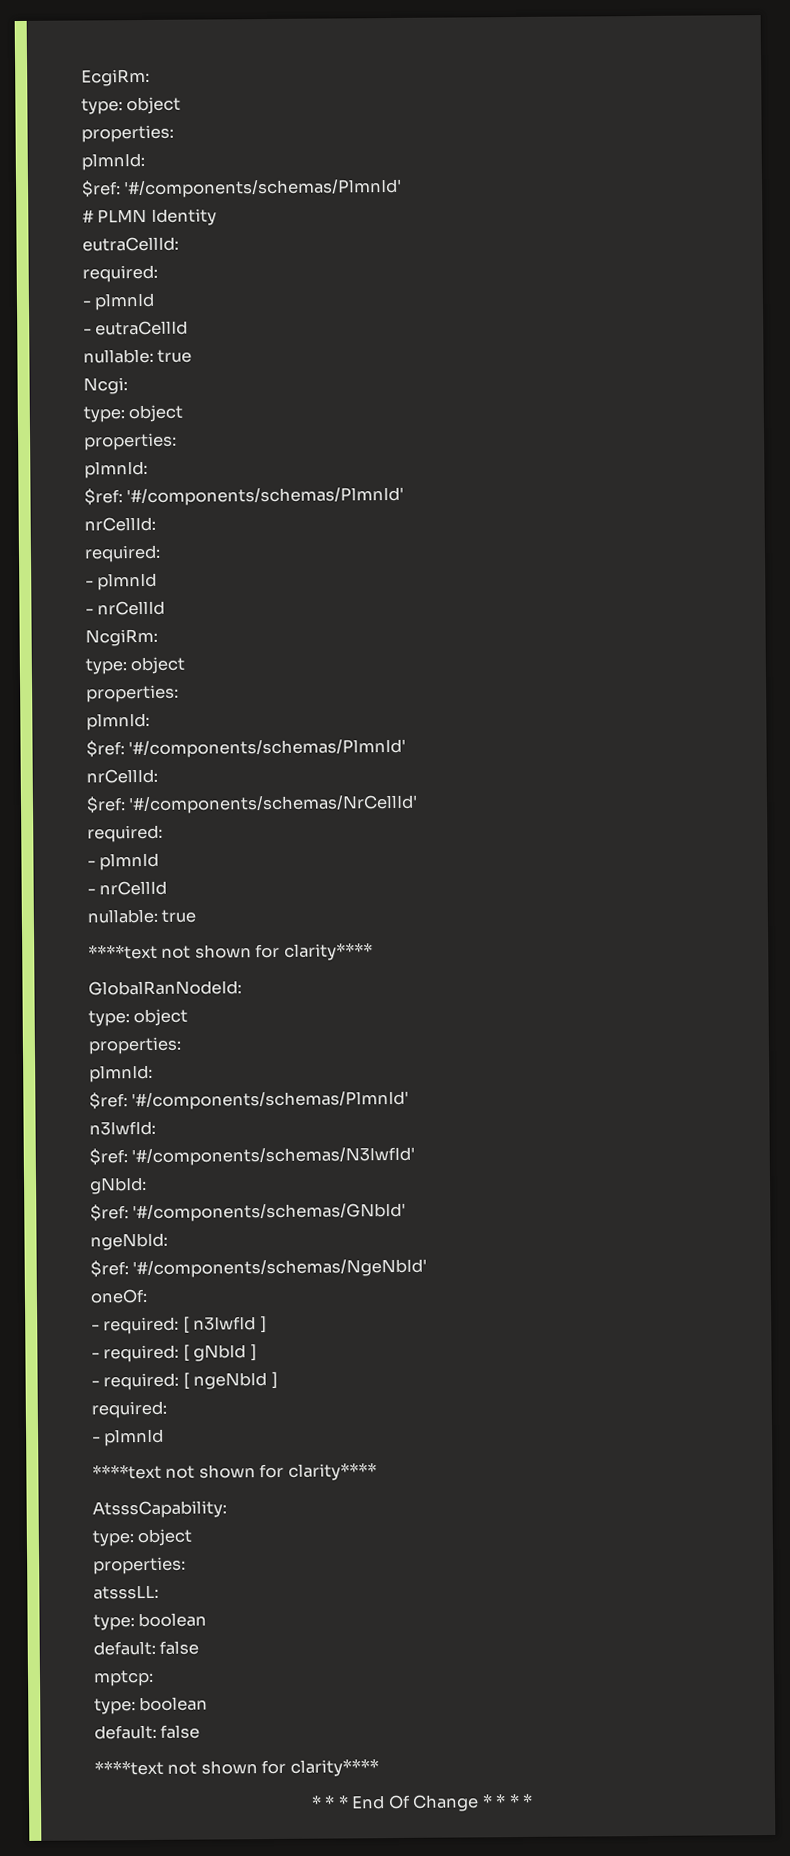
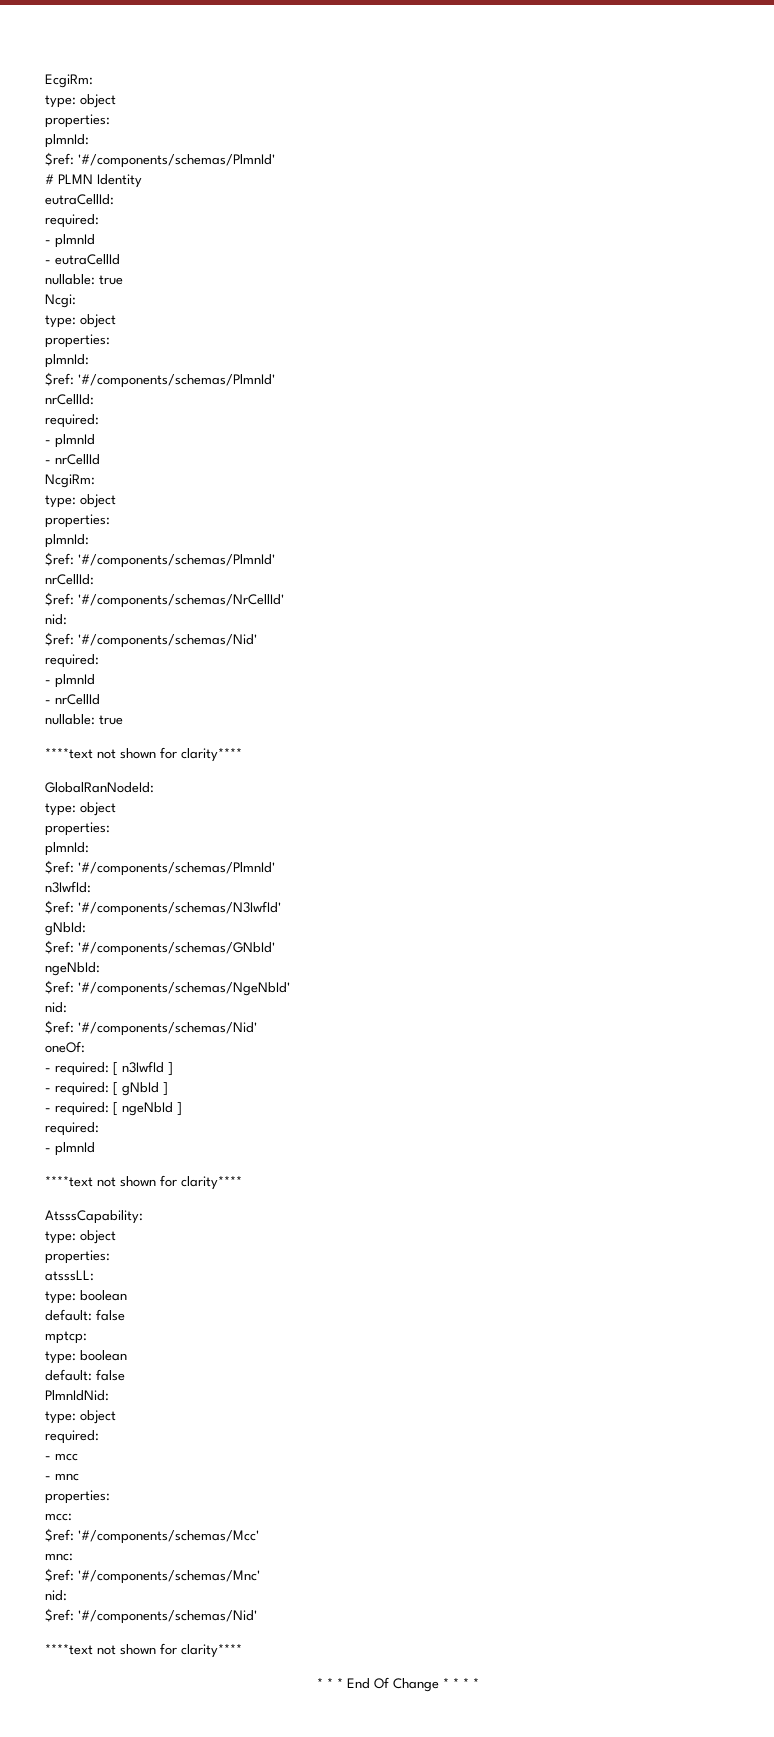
(419, 804) none -> [45,614,67,625] [45,632,257,648] // nid: // $ref: '#/components/schemas/Nid'
(428, 1268) none -> [45,1002,67,1013] [45,1020,257,1036] // nid: // $ref: '#/components/schemas/Nid'
(201, 1731) none -> [45,1390,109,1401] [45,1410,116,1424] [45,1430,99,1444] [45,1453,78,1461] [45,1473,79,1481] [45,1490,110,1504] [45,1513,72,1521] [45,1528,259,1544] [45,1553,73,1561] [45,1568,260,1584] [45,1590,67,1601] [45,1608,257,1624] // PlmnIdNid: // type: object // required: // - mcc // - mnc // properties: // mcc: // $ref: '#/components/schemas/Mcc' // mnc: // $ref: '#/components/schemas/Mnc' // nid: // $ref: '#/components/schemas/Nid'

